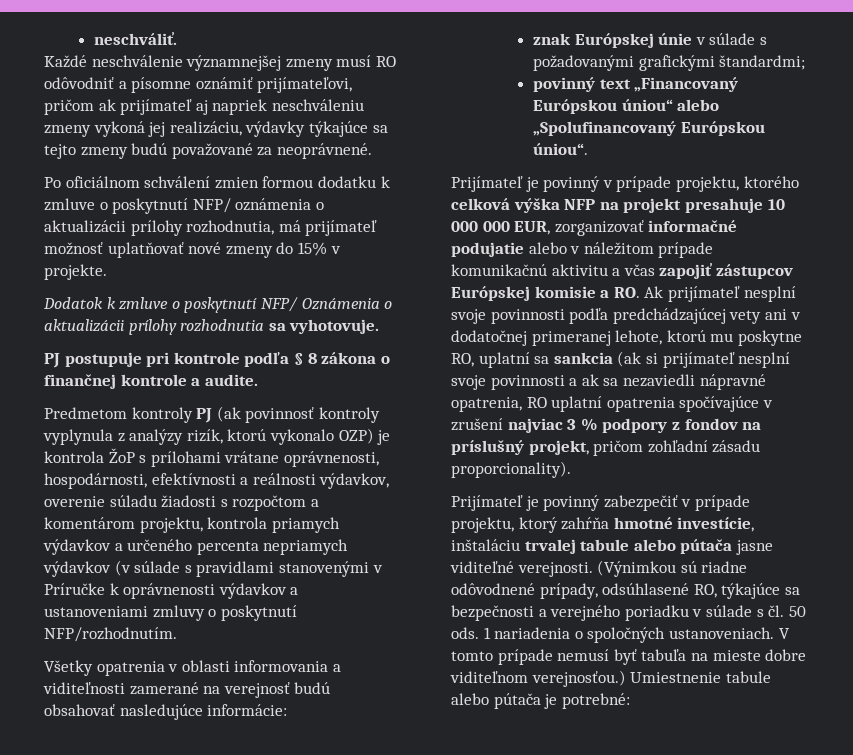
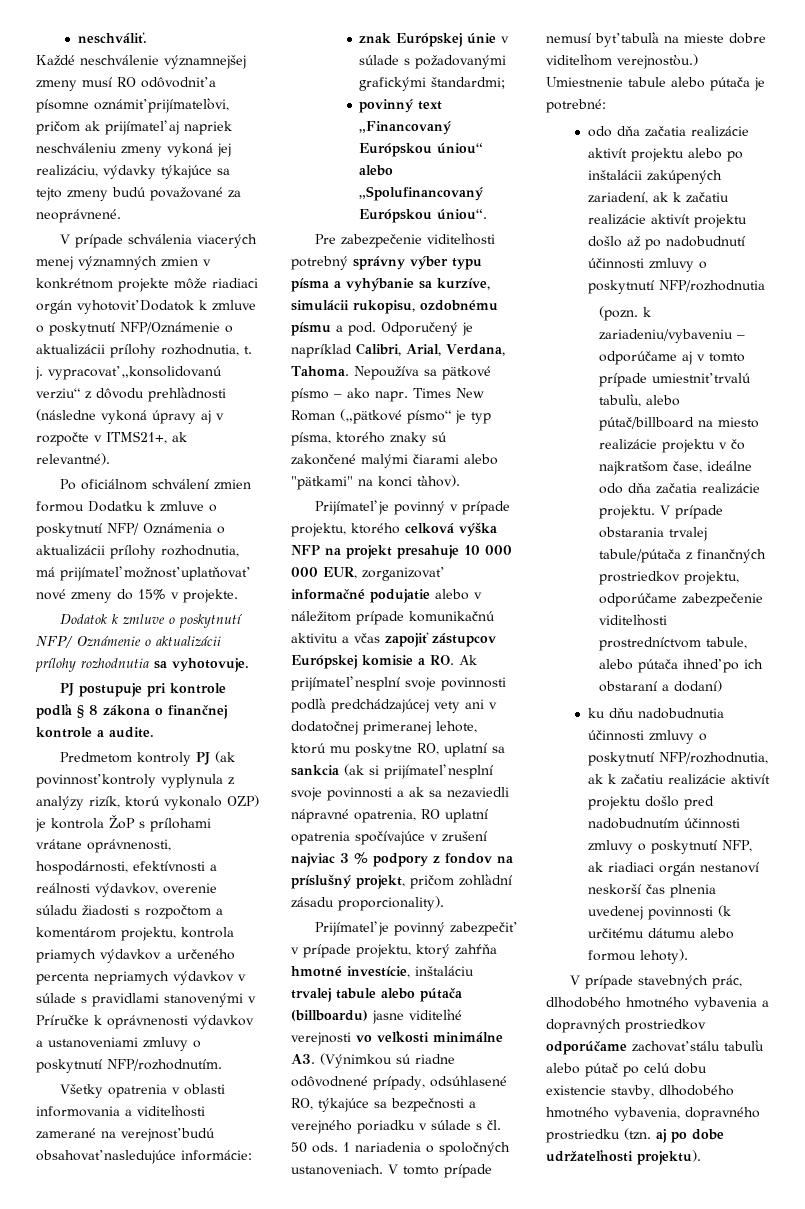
(372, 151) none -> [59,234,257,248] [36,256,211,270] [36,278,258,292] [36,300,256,314] [36,322,233,336] [36,344,252,358] [35,366,222,380] [36,387,226,402] [36,409,224,424] [36,431,187,446] [36,453,110,465] // V prípade schválenia viacerých menej významných zmien v konkrétnom projekte môže riadiaci orgán vyhotoviť Dodatok k zmluve o poskytnutí NFP/Oznámenie o aktualizácii prílohy rozhodnutia, t. j. vypracovať „konsolidovanú verziu“ z dôvodu prehľadnosti (následne vykoná úpravy aj v rozpočte v ITMS21+, ak relevantné).
[317,176,390,188] [44,198,312,214] dodatku k zmluve o poskytnutí NFP/ oznámenia -> [88,501,217,512] [36,523,212,537] Dodatku k zmluve o poskytnutí NFP/ Oznámenia
[301,298,380,310] Oznámenia -> [77,636,141,647] Oznámenie
[114,560,131,576] (v -> [238,974,246,981] v
(589, 149) none -> [314,233,495,248] [291,256,482,270] [291,278,490,292] [291,300,498,314] [291,322,473,336] [291,343,505,358] [291,366,491,380] [291,388,484,402] [291,409,491,424] [291,432,447,446] [291,454,498,468] [291,475,460,490] // Pre zabezpečenie viditeľnosti potrebný správny výber typu písma a vyhýbanie sa kurzíve, simulácii rukopisu, ozdobnému písmu a pod. Odporučený je napríklad Calibri, Arial, Verdana, Tahoma. Nepoužíva sa pätkové písmo – ako napr. Times New Roman („pätkové písmo“ je typ písma, ktorého znaky sú zakončené malými čiarami alebo "pätkami" na konci ťahov).
(733, 546) none -> [291,1010,368,1021] (billboardu)
[517,562,593,577] verejnosti. -> [291,1031,503,1046] [291,1054,315,1064] verejnosti vo veľkosti minimálne A3.
(630, 701) none -> [587,126,749,137] [587,148,743,162] [587,170,722,184] [587,192,729,204] [587,214,747,228] [587,236,745,250] [587,258,707,272] [587,280,765,294] [598,306,651,321] [598,329,745,343] [598,351,745,365] [598,373,751,387] [598,394,680,407] [598,417,759,431] [598,439,745,453] [598,461,752,475] [598,483,760,494] [598,505,723,519] [598,527,707,541] [598,549,766,563] [598,571,739,585] [598,593,763,607] [598,614,667,626] [598,637,747,651] [598,659,763,673] [598,680,722,692] [587,708,724,719] [587,730,707,744] [587,752,768,766] [587,774,770,785] [587,796,714,810] [587,818,740,829] [587,840,752,854] [587,862,759,876] [587,884,716,898] [587,905,731,920] [587,928,734,939] [587,949,688,964] [569,975,742,989] [546,997,769,1011] [546,1019,706,1033] [546,1040,764,1055] [546,1063,707,1077] [546,1085,734,1099] [546,1107,760,1121] [546,1128,724,1143] [546,1150,701,1165] // odo dňa začatia realizácie aktivít projektu alebo po inštalácii zakúpených zariadení, ak k začatiu realizácie aktivít projektu došlo až po nadobudnutí účinnosti zmluvy o poskytnutí NFP/rozhodnutia // (pozn. k zariadeniu/vybaveniu – odporúčame aj v tomto prípade umiestniť trvalú tabuľu, alebo pútač/billboard na miesto realizácie projektu v čo najkratšom čase, ideálne odo dňa začatia realizácie projektu. V prípade obstarania trvalej tabule/pútača z finančných prostriedkov projektu, odporúčame zabezpečenie viditeľnosti prostredníctvom tabule, alebo pútača ihneď po ich obstaraní a dodaní) // ku dňu nadobudnutia účinnosti zmluvy o poskytnutí NFP/rozhodnutia, ak k začatiu realizácie aktivít projektu došlo pred nadobudnutím účinnosti zmluvy o poskytnutí NFP, ak riadiaci orgán nestanoví neskorší čas plnenia uvedenej povinnosti (k určitému dátumu alebo formou lehoty). // V prípade stavebných prác, dlhodobého hmotného vybavenia a dopravných prostriedkov odporúčame zachovať stálu tabuľu alebo pútač po celú dobu existencie stavby, dlhodobého hmotného vybavenia, dopravného prostriedku (tzn. aj po dobe udržateľnosti projektu).

